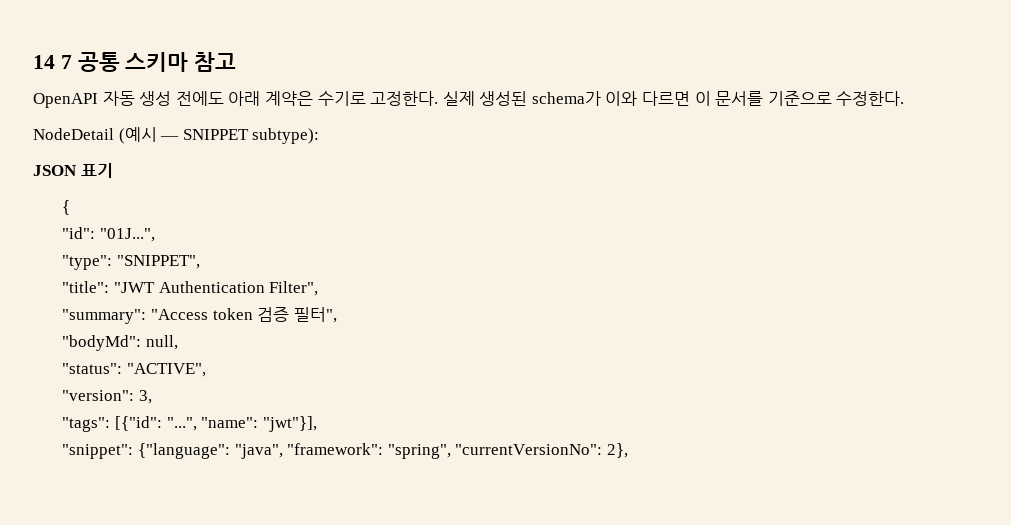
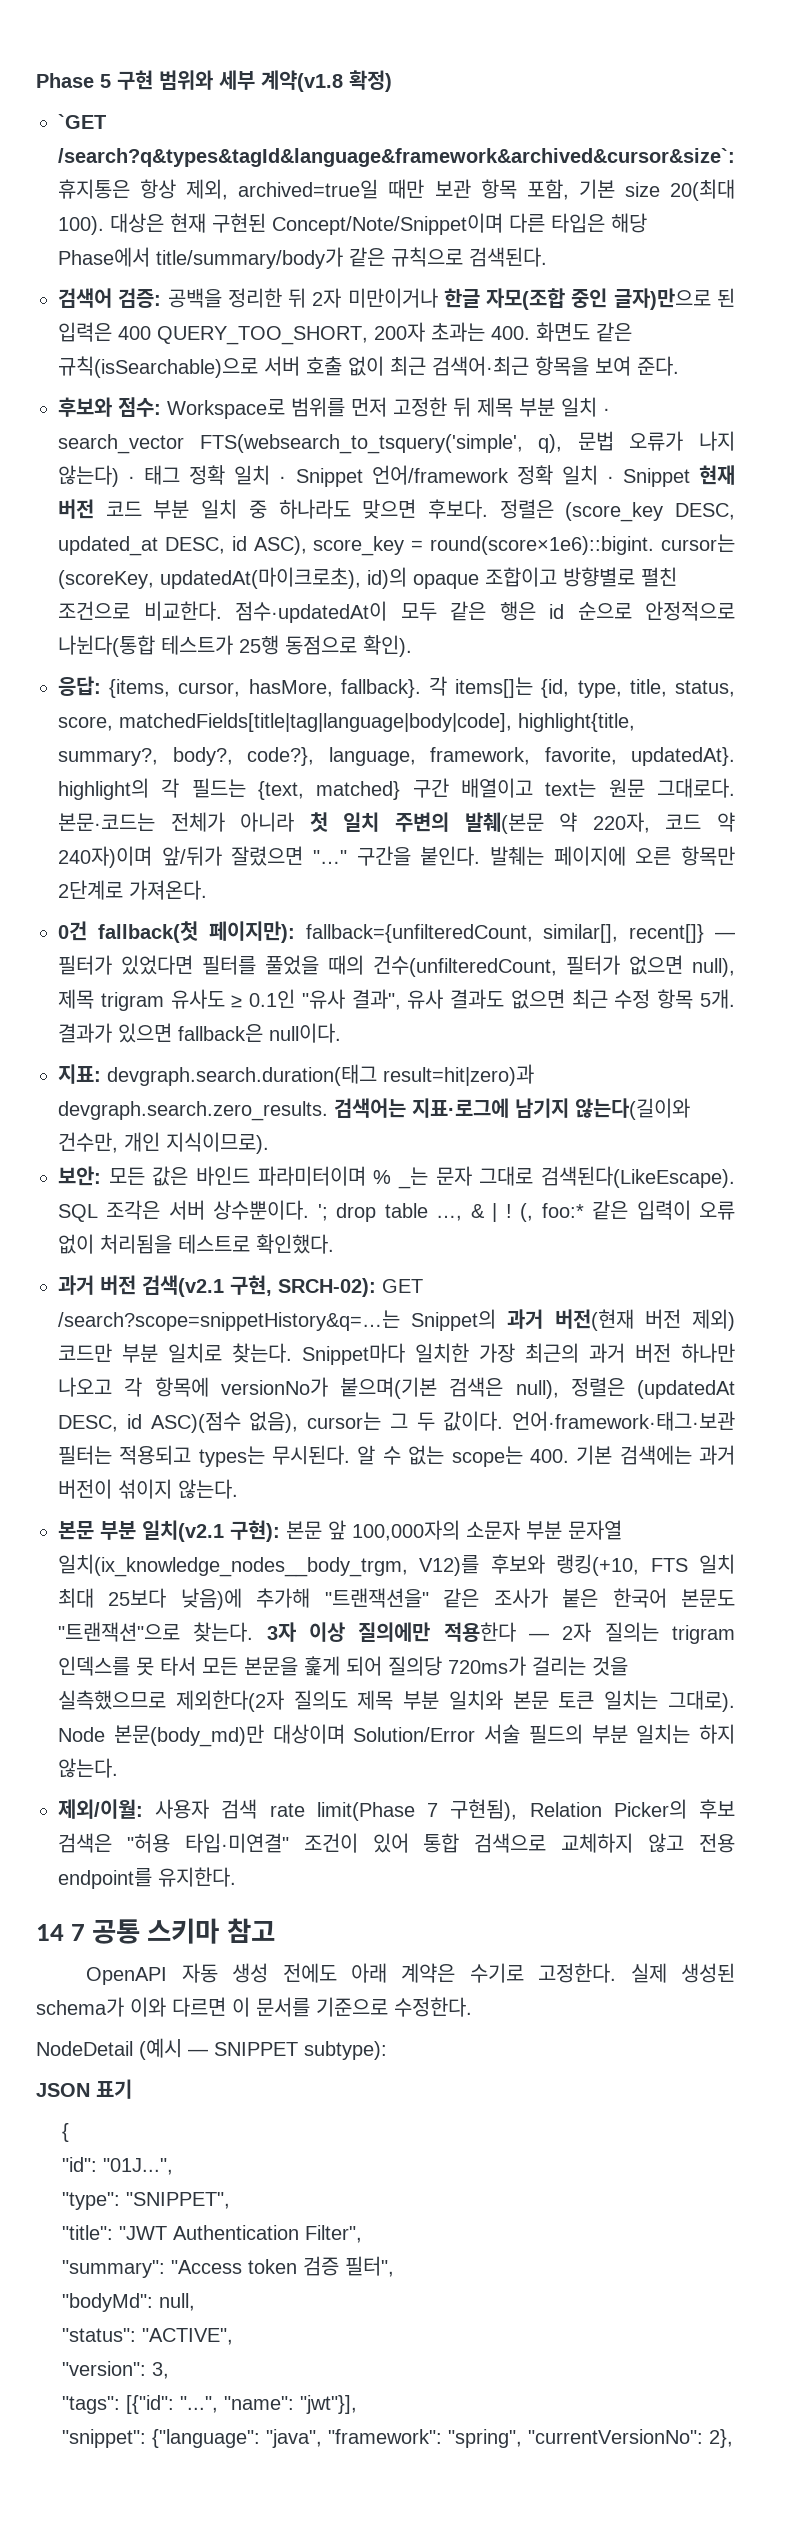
(33, 62) none -> [36,70,392,92] [58,114,106,129] [58,148,735,167] [58,179,736,201] [58,213,647,235] [58,247,547,269] [58,288,735,310] [58,322,632,345] [58,356,679,378] [58,397,610,419] [58,431,736,454] [58,465,736,487] [58,499,735,522] [58,534,735,556] [58,567,677,589] [58,601,735,623] [58,635,412,657] [58,676,735,698] [58,713,635,732] [58,747,735,766] [58,778,735,800] [58,812,736,834] [58,846,735,868] [58,880,207,900] [58,921,735,943] [58,955,735,977] [58,989,735,1011] [58,1023,341,1043] [58,1064,534,1086] [58,1098,690,1121] [58,1132,269,1154] [58,1166,735,1189] [58,1200,735,1222] [58,1234,334,1254] [58,1275,423,1297] [58,1309,736,1331] [58,1343,735,1365] [58,1377,735,1399] [58,1411,735,1433] [58,1445,736,1467] [58,1479,238,1499] [58,1520,622,1542] [58,1554,735,1577] [58,1588,736,1610] [58,1622,736,1644] [58,1656,628,1676] [58,1690,736,1712] [58,1724,735,1747] [58,1758,118,1778] [58,1799,735,1821] [58,1833,736,1853] [58,1867,236,1889] Phase 5 구현 범위와 세부 계약(v1.8 확정) // `GET /search?q&types&tagId&language&framework&archived&cursor&size`: 휴지통은 항상 제외, archived=true일 때만 보관 항목 포함, 기본 size 20(최대 100). 대상은 현재 구현된 Concept/Note/Snippet이며 다른 타입은 해당 Phase에서 title/summary/body가 같은 규칙으로 검색된다. // 검색어 검증: 공백을 정리한 뒤 2자 미만이거나 한글 자모(조합 중인 글자)만으로 된 입력은 400 QUERY_TOO_SHORT, 200자 초과는 400. 화면도 같은 규칙(isSearchable)으로 서버 호출 없이 최근 검색어·최근 항목을 보여 준다. // 후보와 점수: Workspace로 범위를 먼저 고정한 뒤 제목 부분 일치 · search_vector FTS(websearch_to_tsquery('simple', q), 문법 오류가 나지 않는다) · 태그 정확 일치 · Snippet 언어/framework 정확 일치 · Snippet 현재 버전 코드 부분 일치 중 하나라도 맞으면 후보다. 정렬은 (score_key DESC, updated_at DESC, id ASC), score_key = round(score×1e6)::bigint. cursor는 (scoreKey, updatedAt(마이크로초), id)의 opaque 조합이고 방향별로 펼친 조건으로 비교한다. 점수·updatedAt이 모두 같은 행은 id 순으로 안정적으로 나뉜다(통합 테스트가 25행 동점으로 확인). // 응답: {items, cursor, hasMore, fallback}. 각 items[]는 {id, type, title, status, score, matchedFields[title|tag|language|body|code], highlight{title, summary?, body?, code?}, language, framework, favorite, updatedAt}. highlight의 각 필드는 {text, matched} 구간 배열이고 text는 원문 그대로다. 본문·코드는 전체가 아니라 첫 일치 주변의 발췌(본문 약 220자, 코드 약 240자)이며 앞/뒤가 잘렸으면 "…" 구간을 붙인다. 발췌는 페이지에 오른 항목만 2단계로 가져온다. // 0건 fallback(첫 페이지만): fallback={unfilteredCount, similar[], recent[]} — 필터가 있었다면 필터를 풀었을 때의 건수(unfilteredCount, 필터가 없으면 null), 제목 trigram 유사도 ≥ 0.1인 "유사 결과", 유사 결과도 없으면 최근 수정 항목 5개. 결과가 있으면 fallback은 null이다. // 지표: devgraph.search.duration(태그 result=hit|zero)과 devgraph.search.zero_results. 검색어는 지표·로그에 남기지 않는다(길이와 건수만, 개인 지식이므로). // 보안: 모든 값은 바인드 파라미터이며 % _는 문자 그대로 검색된다(LikeEscape). SQL 조각은 서버 상수뿐이다. '; drop table …, & | ! (, foo:* 같은 입력이 오류 없이 처리됨을 테스트로 확인했다. // 과거 버전 검색(v2.1 구현, SRCH-02): GET /search?scope=snippetHistory&q=…는 Snippet의 과거 버전(현재 버전 제외) 코드만 부분 일치로 찾는다. Snippet마다 일치한 가장 최근의 과거 버전 하나만 나오고 각 항목에 versionNo가 붙으며(기본 검색은 null), 정렬은 (updatedAt DESC, id ASC)(점수 없음), cursor는 그 두 값이다. 언어·framework·태그·보관 필터는 적용되고 types는 무시된다. 알 수 없는 scope는 400. 기본 검색에는 과거 버전이 섞이지 않는다. // 본문 부분 일치(v2.1 구현): 본문 앞 100,000자의 소문자 부분 문자열 일치(ix_knowledge_nodes__body_trgm, V12)를 후보와 랭킹(+10, FTS 일치 최대 25보다 낮음)에 추가해 "트랜잭션을" 같은 조사가 붙은 한국어 본문도 "트랜잭션"으로 찾는다. 3자 이상 질의에만 적용한다 — 2자 질의는 trigram 인덱스를 못 타서 모든 본문을 훑게 되어 질의당 720ms가 걸리는 것을 실측했으므로 제외한다(2자 질의도 제목 부분 일치와 본문 토큰 일치는 그대로). Node 본문(body_md)만 대상이며 Solution/Error 서술 필드의 부분 일치는 하지 않는다. // 제외/이월: 사용자 검색 rate limit(Phase 7 구현됨), Relation Picker의 후보 검색은 "허용 타입·미연결" 조건이 있어 통합 검색으로 교체하지 않고 전용 endpoint를 유지한다. //

